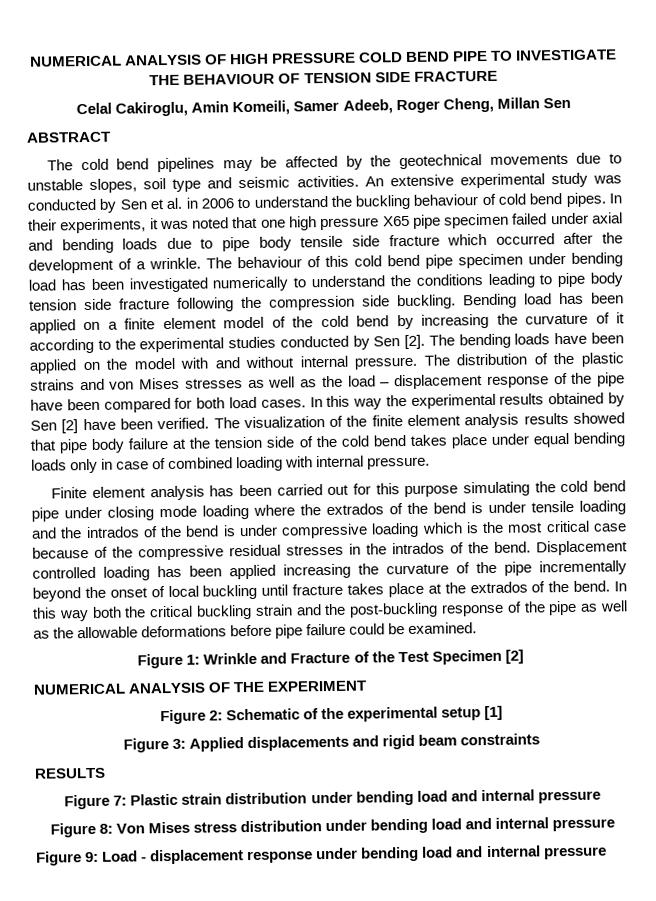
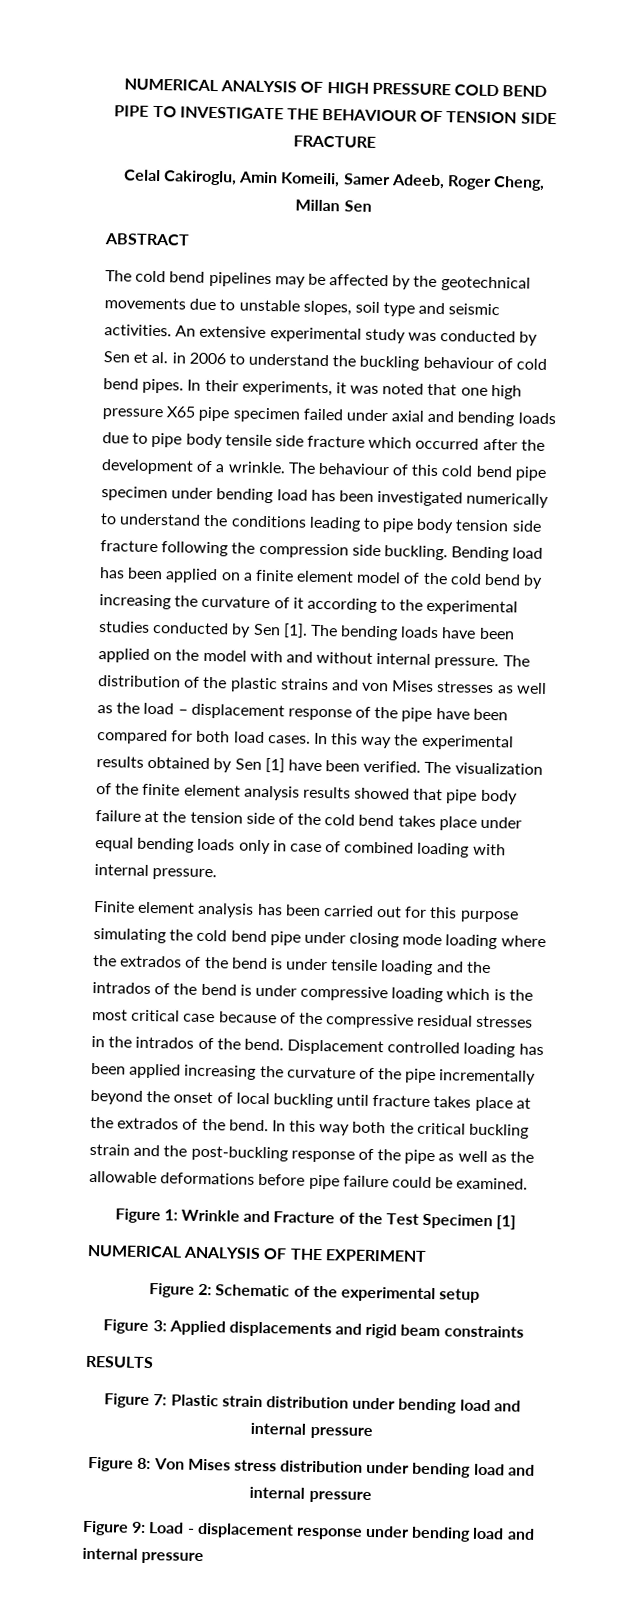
[404,334,426,350] [2]. -> [282,623,308,638] [1].
[61,419,79,434] [2] -> [264,758,285,773] [1]
[504,649,524,664] [2] -> [496,1215,517,1230] [1]
[484,705,504,721] [1] -> (481, 1295) none

